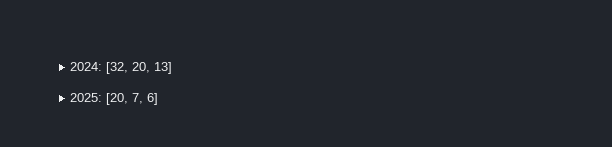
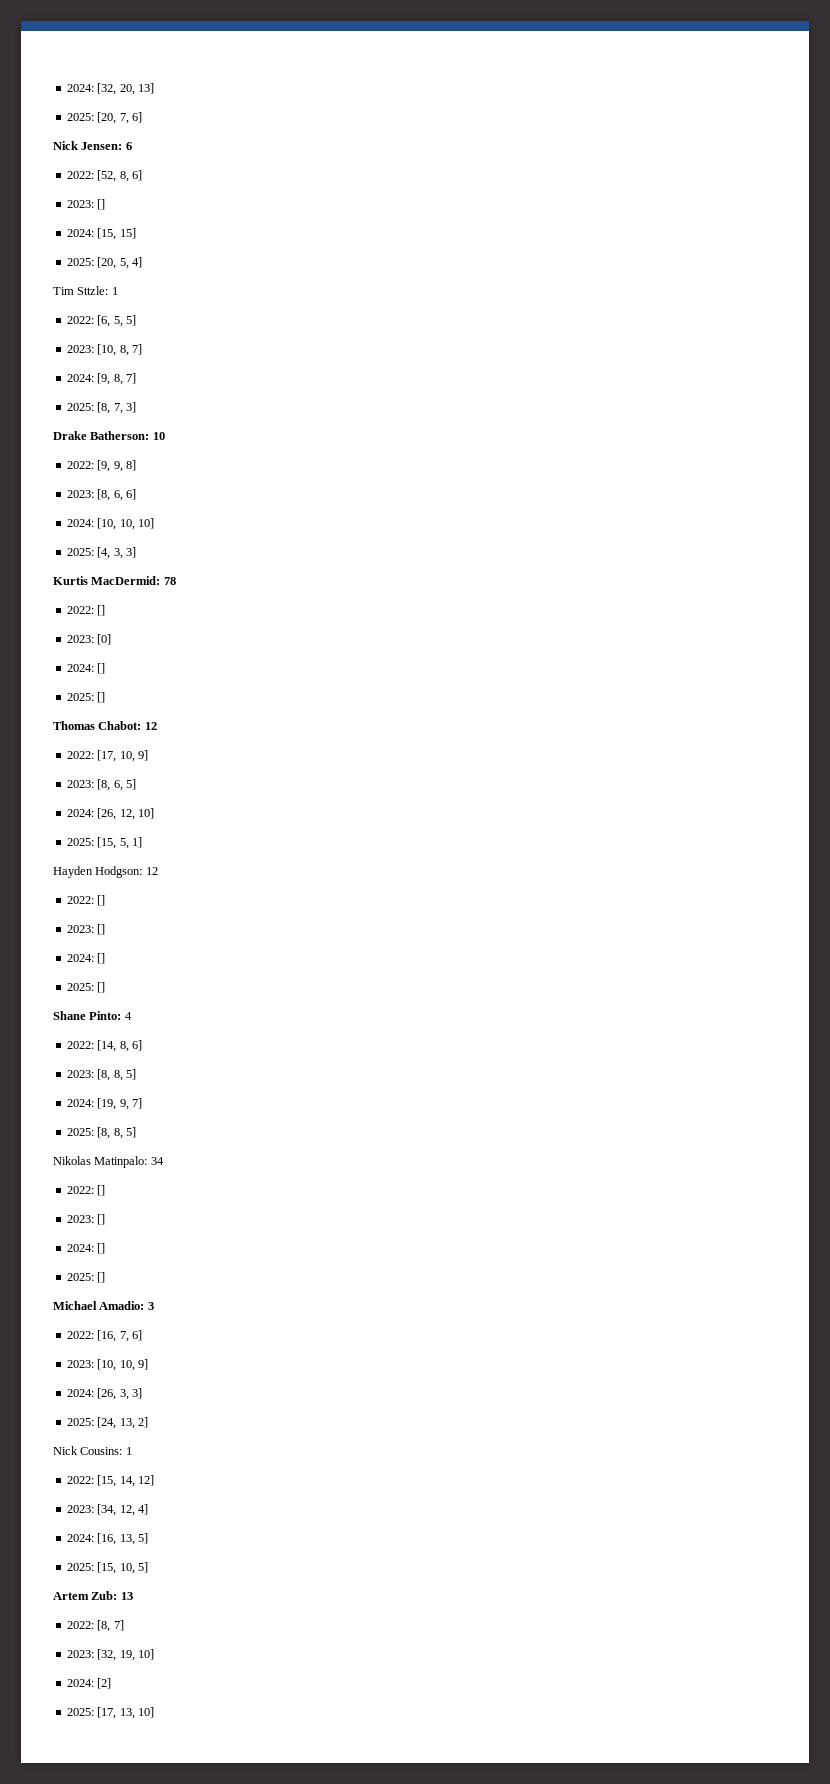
(159, 99) none -> [53,141,132,150] [66,170,142,182] [66,199,106,210] [66,228,136,240] [66,257,142,269] [53,286,118,295] [66,315,136,327] [66,344,142,356] [66,373,136,385] [66,402,136,414] [53,431,165,440] [66,460,136,472] [66,489,136,501] [66,518,154,530] [66,547,136,559] [53,576,176,585] [66,605,106,616] [66,634,112,645] [66,663,106,674] [66,692,106,703] [53,721,157,730] [66,750,148,762] [66,779,136,791] [66,808,154,820] [66,837,142,849] [53,866,158,878] [66,895,106,906] [66,924,106,935] [66,953,106,964] [66,982,106,993] [53,1011,132,1020] [66,1040,142,1052] [66,1069,136,1081] [66,1098,142,1110] [66,1127,136,1139] [53,1156,164,1168] [66,1185,106,1196] [66,1214,106,1225] [66,1243,106,1254] [66,1272,106,1283] [53,1301,154,1310] [66,1330,142,1342] [66,1359,148,1371] [66,1388,142,1400] [66,1417,148,1429] [53,1446,132,1455] [66,1475,154,1487] [66,1504,148,1516] [66,1533,148,1545] [66,1562,148,1574] [53,1591,133,1600] [66,1620,124,1632] [66,1649,154,1661] [66,1678,112,1689] [66,1707,154,1719] // Nick Jensen: 6 // 2022: [52, 8, 6] // 2023: [] // 2024: [15, 15] // 2025: [20, 5, 4] // Tim Sttzle: 1 // 2022: [6, 5, 5] // 2023: [10, 8, 7] // 2024: [9, 8, 7] // 2025: [8, 7, 3] // Drake Batherson: 10 // 2022: [9, 9, 8] // 2023: [8, 6, 6] // 2024: [10, 10, 10] // 2025: [4, 3, 3] // Kurtis MacDermid: 78 // 2022: [] // 2023: [0] // 2024: [] // 2025: [] // Thomas Chabot: 12 // 2022: [17, 10, 9] // 2023: [8, 6, 5] // 2024: [26, 12, 10] // 2025: [15, 5, 1] // Hayden Hodgson: 12 // 2022: [] // 2023: [] // 2024: [] // 2025: [] // Shane Pinto: 4 // 2022: [14, 8, 6] // 2023: [8, 8, 5] // 2024: [19, 9, 7] // 2025: [8, 8, 5] // Nikolas Matinpalo: 34 // 2022: [] // 2023: [] // 2024: [] // 2025: [] // Michael Amadio: 3 // 2022: [16, 7, 6] // 2023: [10, 10, 9] // 2024: [26, 3, 3] // 2025: [24, 13, 2] // Nick Cousins: 1 // 2022: [15, 14, 12] // 2023: [34, 12, 4] // 2024: [16, 13, 5] // 2025: [15, 10, 5] // Artem Zub: 13 // 2022: [8, 7] // 2023: [32, 19, 10] // 2024: [2] // 2025: [17, 13, 10]

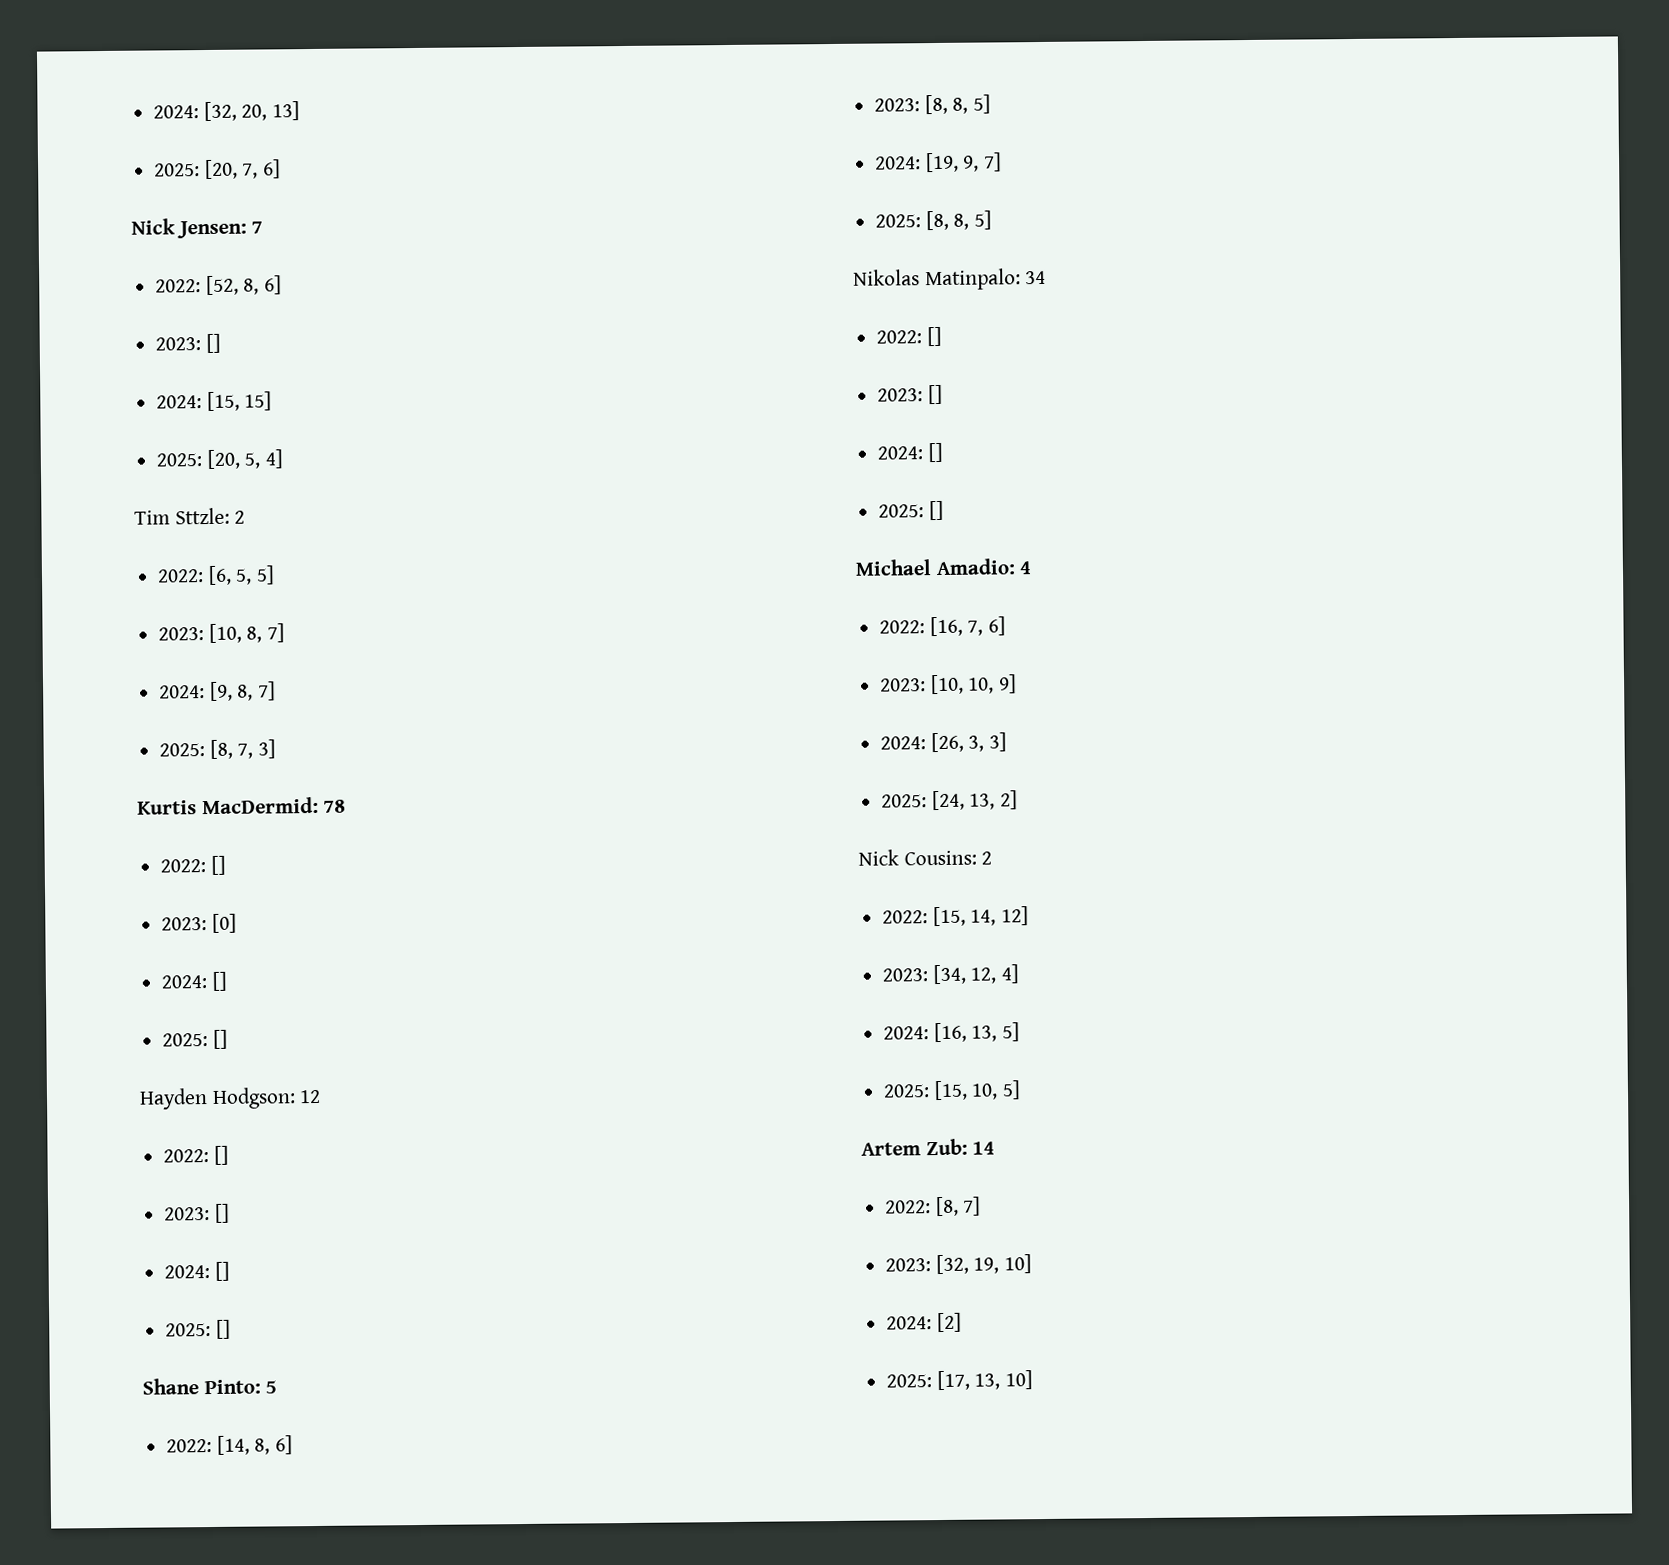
[125,142,132,150] 6 -> [251,221,264,234] 7
[111,287,118,295] 1 -> [234,510,246,524] 2
[53,431,165,440] [66,460,136,472] [66,489,136,501] [66,518,154,530] [66,547,136,559] // Drake Batherson: 10 // 2022: [9, 9, 8] // 2023: [8, 6, 6] // 2024: [10, 10, 10] // 2025: [4, 3, 3] -> (277, 749) none
[53,721,157,730] [66,750,148,762] [66,779,136,791] [66,808,154,820] [66,837,142,849] // Thomas Chabot: 12 // 2022: [17, 10, 9] // 2023: [8, 6, 5] // 2024: [26, 12, 10] // 2025: [15, 5, 1] -> (228, 1039) none
[124,1012,132,1020] 4 -> [265,1380,278,1394] 5
[147,1302,154,1310] 3 -> [1019,561,1033,575] 4
[125,1447,132,1455] 1 -> [981,851,993,865] 2
[120,1592,133,1600] 13 -> [972,1141,996,1155] 14

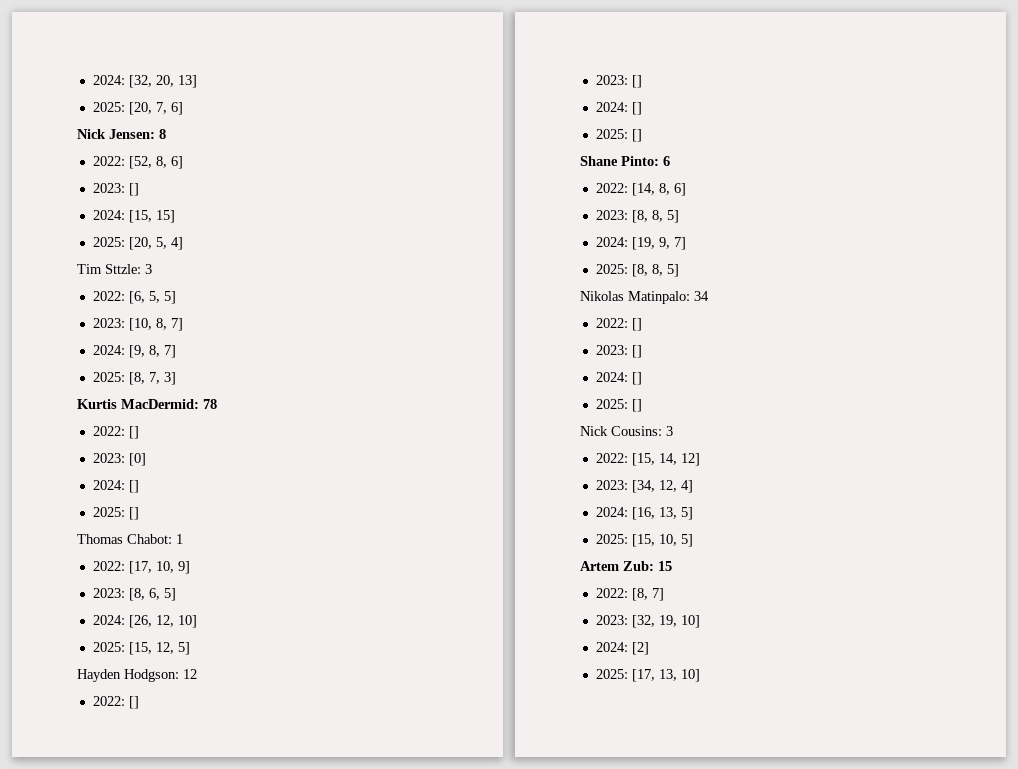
[251,221,264,234] 7 -> [159,129,166,139] 8
[234,510,246,524] 2 -> [145,264,152,274] 3
(228, 1039) none -> [77,534,183,544] [92,561,190,574] [92,588,176,601] [92,615,197,628] [92,642,190,655] // Thomas Chabot: 1 // 2022: [17, 10, 9] // 2023: [8, 6, 5] // 2024: [26, 12, 10] // 2025: [15, 12, 5]
[265,1380,278,1394] 5 -> [663,156,670,166] 6
[855,558,1033,576] [879,616,1007,637] [880,674,1018,695] [880,732,1008,753] [881,790,1019,811] // Michael Amadio: 4 // 2022: [16, 7, 6] // 2023: [10, 10, 9] // 2024: [26, 3, 3] // 2025: [24, 13, 2] -> (642, 405) none
[981,851,993,865] 2 -> [666,426,673,436] 3
[972,1141,996,1155] 14 -> [658,561,672,571] 15

